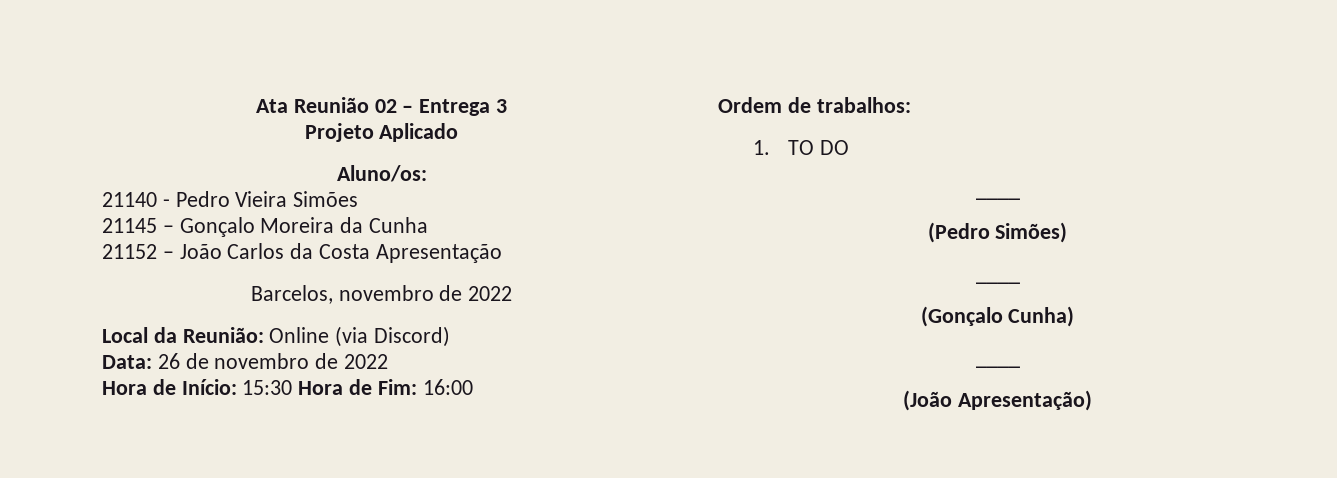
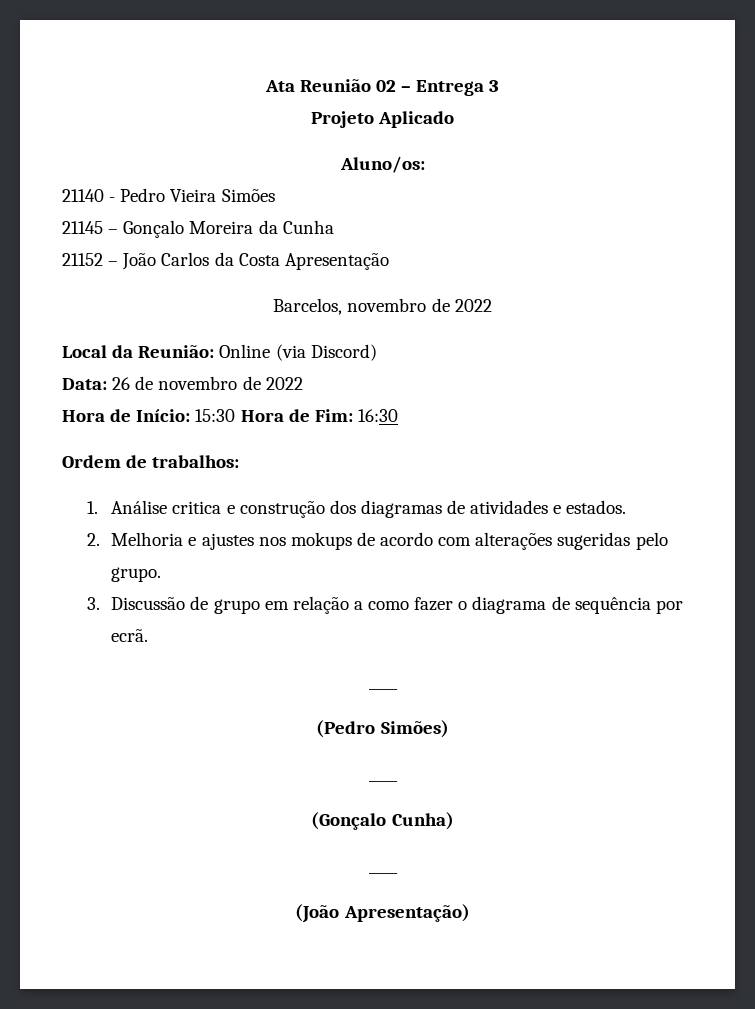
[422,379,473,395] 16:00 -> [357,409,398,422] 16:30
[788,140,850,155] TO DO -> [111,500,627,518] [86,532,668,550] [111,567,162,582] [86,596,683,614] [111,629,149,642] Análise critica e construção dos diagramas de atividades e estados. // 2. Melhoria e ajustes nos mokups de acordo com alterações sugeridas pelo grupo. // 3. Discussão de grupo em relação a como fazer o diagrama de sequência por ecrã.

